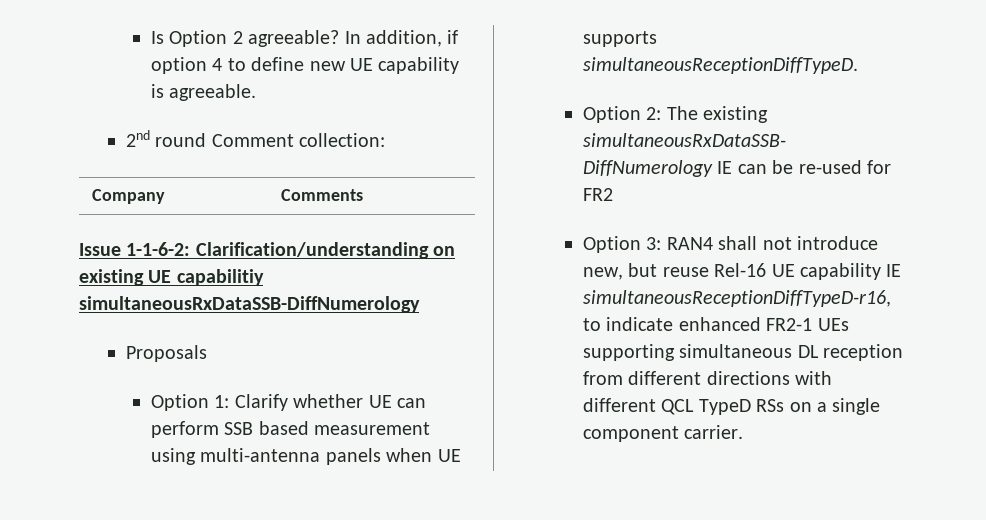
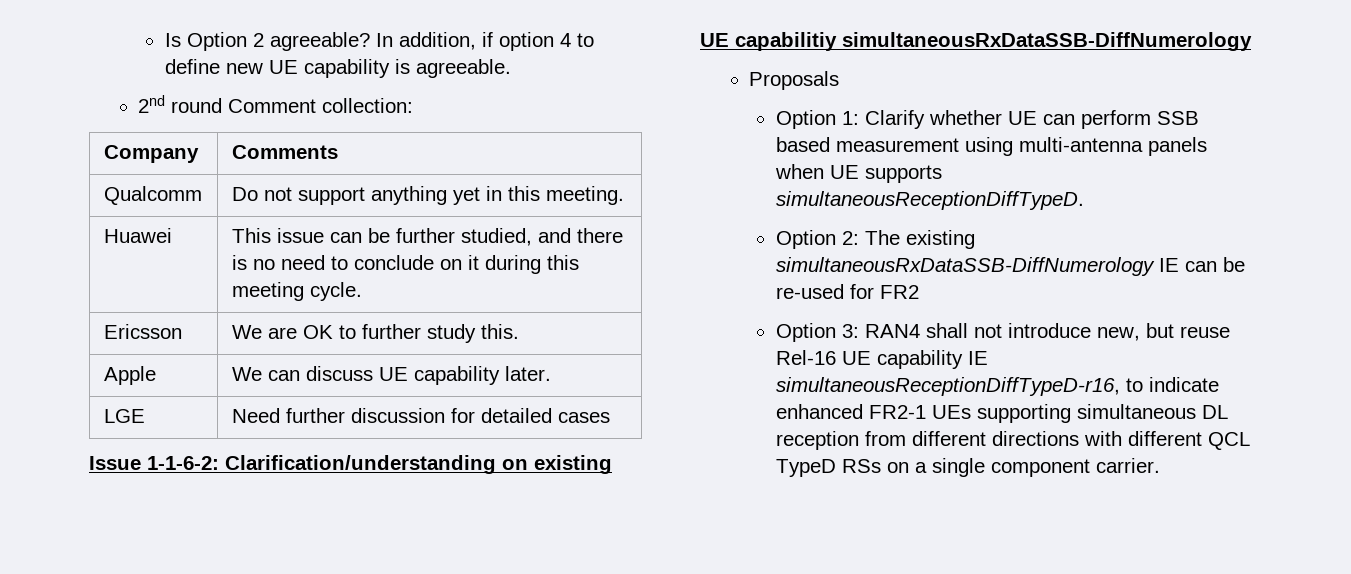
(364, 195) none -> [103,186,202,205] [231,186,624,205] [103,228,172,243] [231,228,623,246] [231,255,579,274] [231,282,362,301] [103,324,182,339] [231,324,519,343] [103,366,156,385] [231,366,551,385] [103,409,145,423] [231,408,610,423] // Qualcomm | Do not support anything yet in this meeting. // Huawei | This issue can be further studied, and there is no need to conclude on it during this meeting cycle. // Ericsson | We are OK to further study this. // Apple | We can discuss UE capability later. // LGE | Need further discussion for detailed cases

